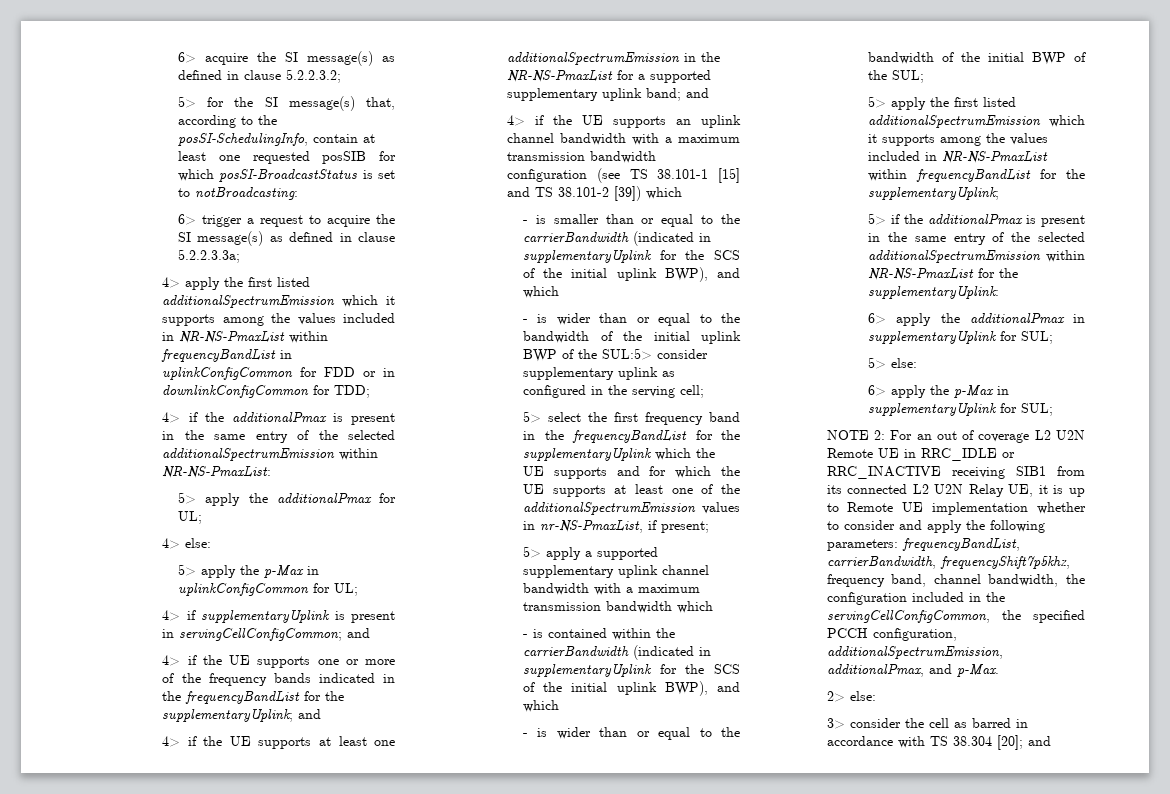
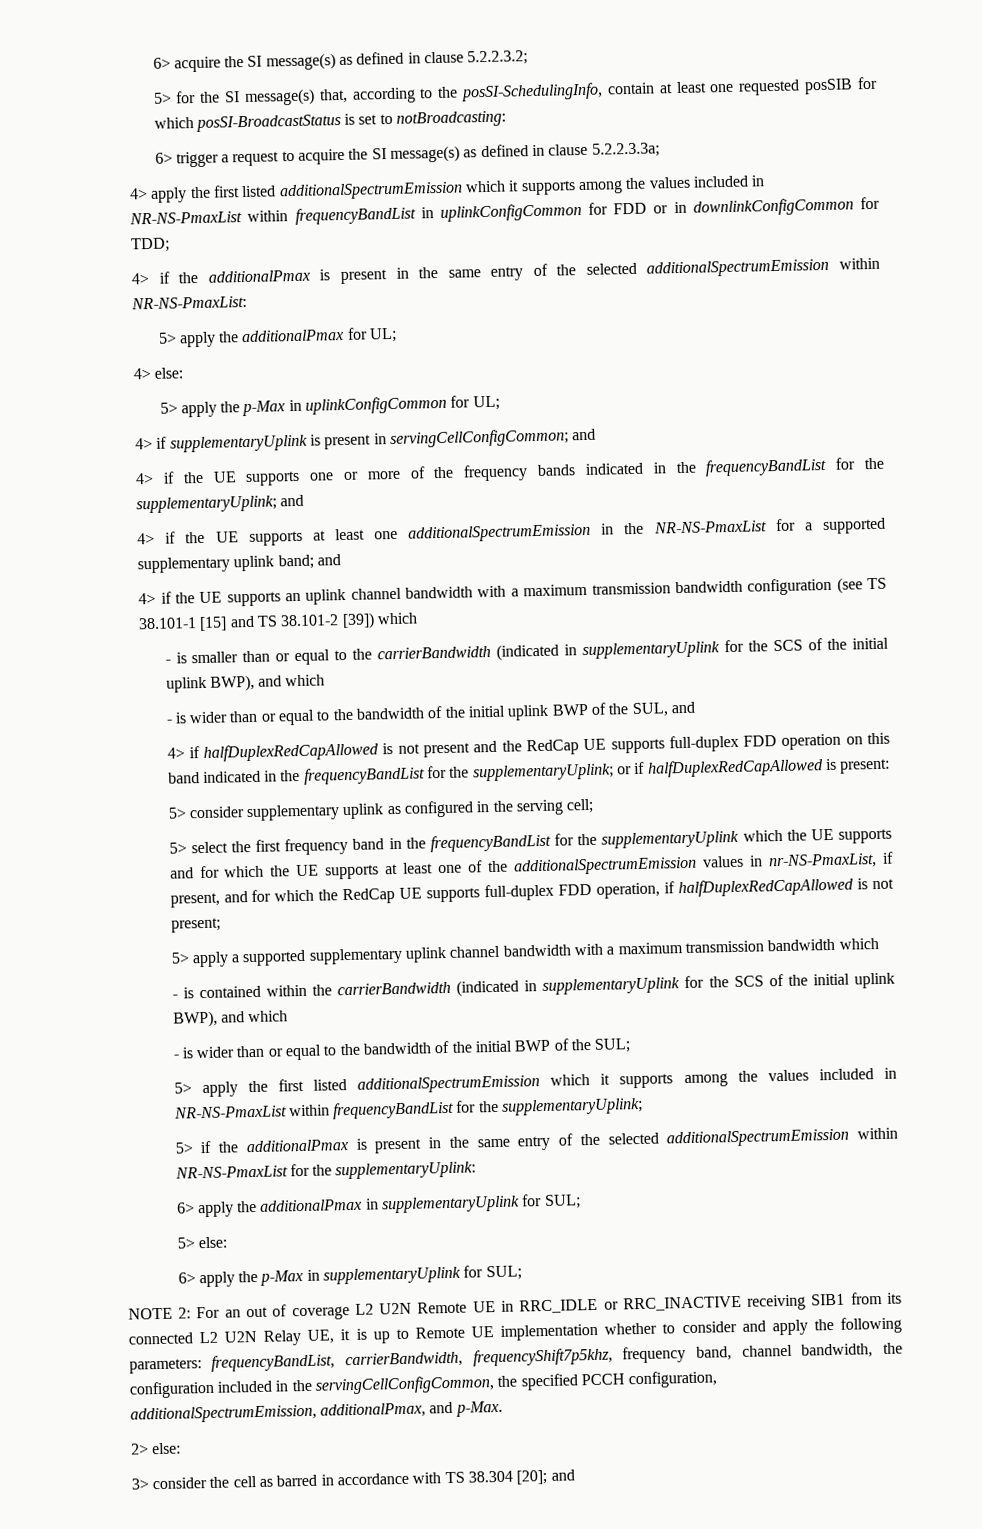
[602,348,652,360] SUL:5> -> [631,701,695,718] [166,732,890,762] [167,758,891,785] [167,807,187,819] SUL, and // 4> if halfDuplexRedCapAllowed is not present and the RedCap UE supports full-duplex FDD operation on this band indicated in the frequencyBandList for the supplementaryUplink; or if halfDuplexRedCapAllowed is present: // 5>
(657, 525) none -> [169,877,895,908] present, and for which the RedCap UE supports full-duplex FDD operation, if halfDuplexRedCapAllowed is not

